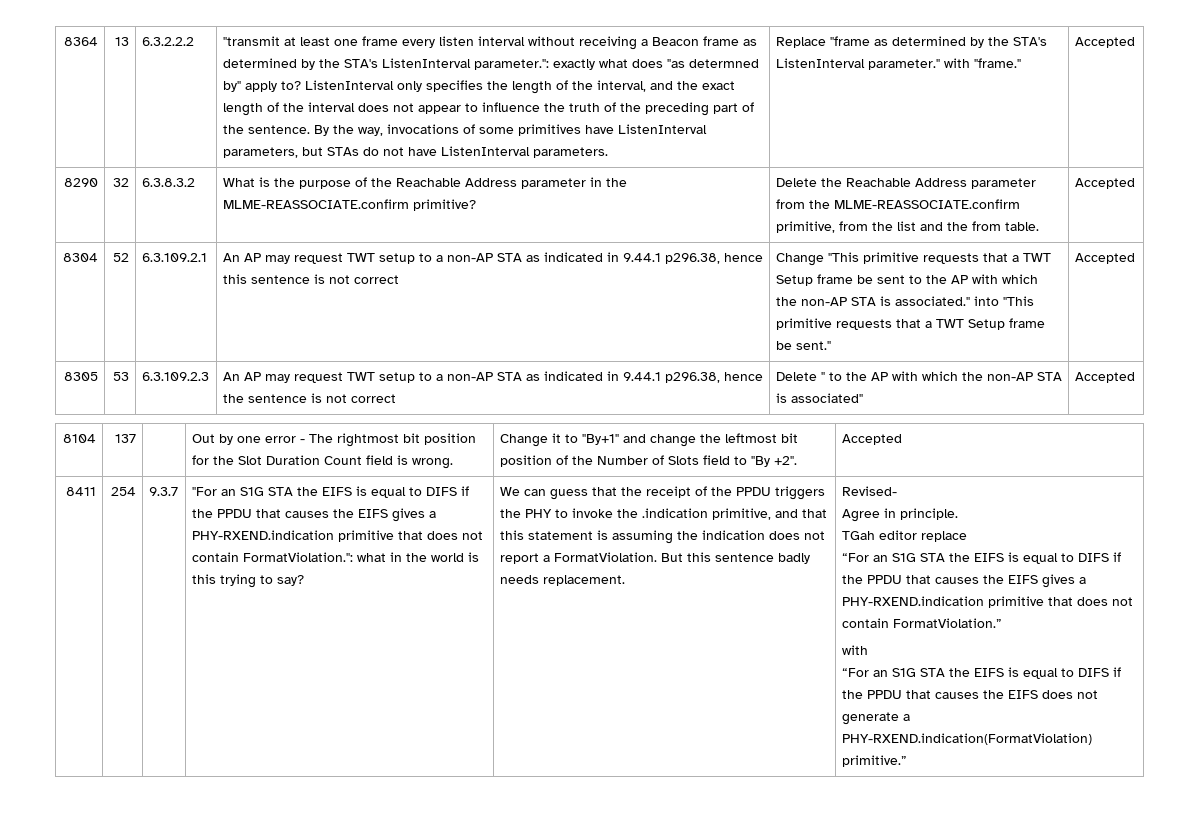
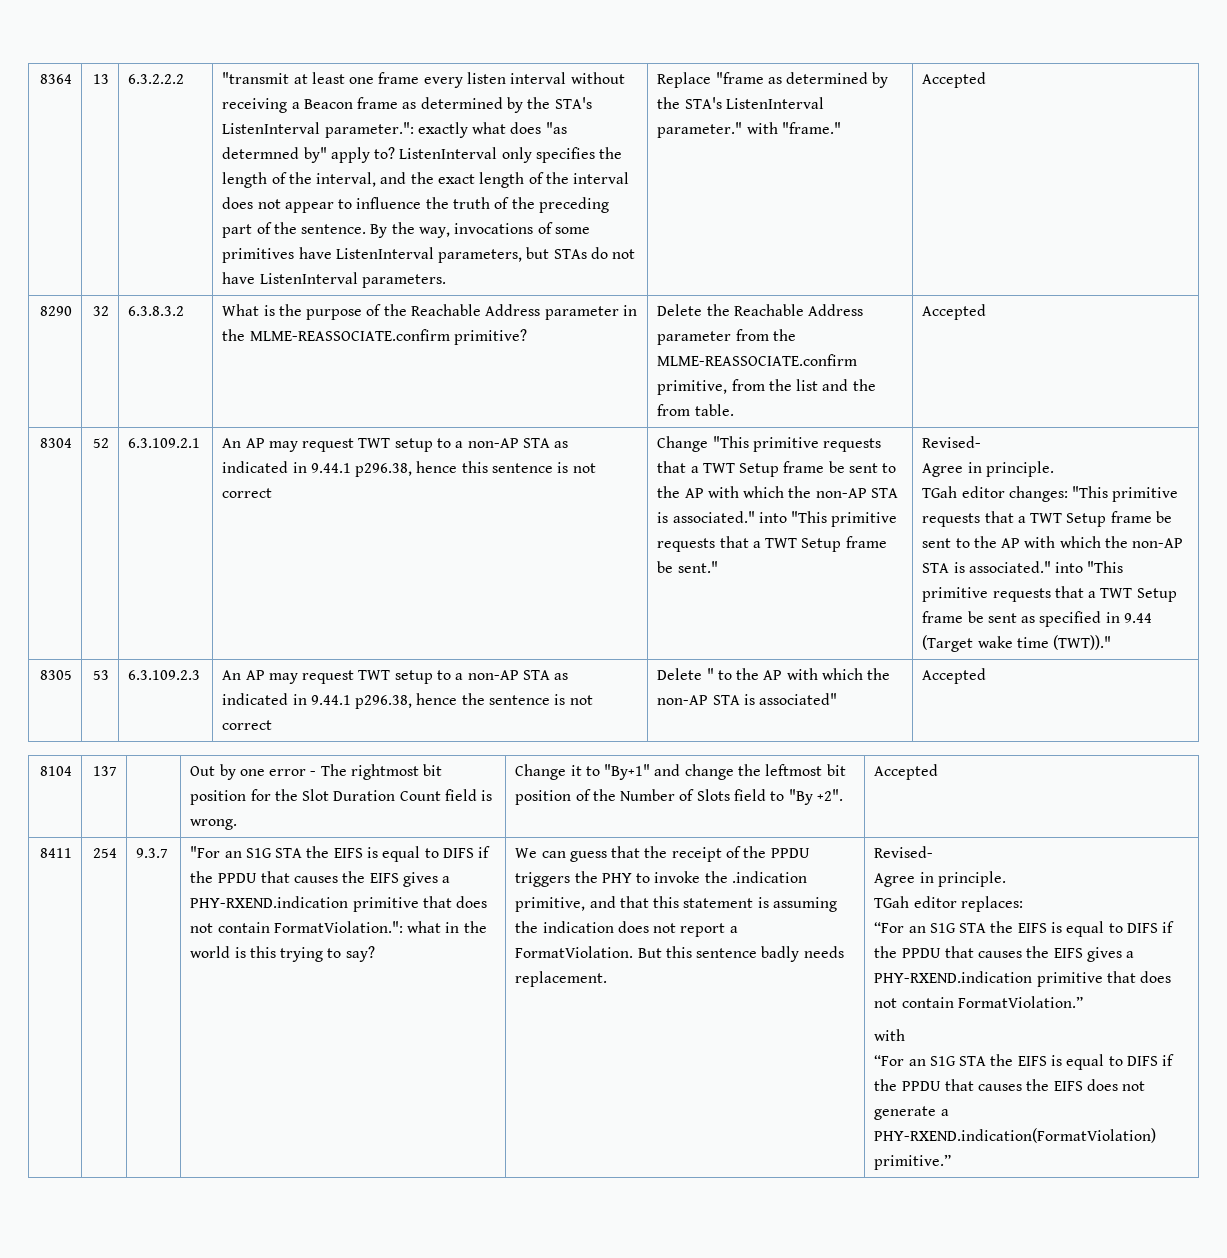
[1074,253,1135,264] Accepted -> [922,436,982,448] [922,461,1054,477] [922,486,1179,502] [922,511,1173,527] [922,536,1184,548] [922,561,1124,573] [922,586,1177,602] [922,611,1153,627] [922,635,1112,652] Revised- // Agree in principle. // TGah editor changes: "This primitive requests that a TWT Setup frame be sent to the AP with which the non-AP STA is associated." into "This primitive requests that a TWT Setup frame be sent as specified in 9.44 (Target wake time (TWT))."
[920,531,967,542] replace -> [960,896,1023,912] replaces:

